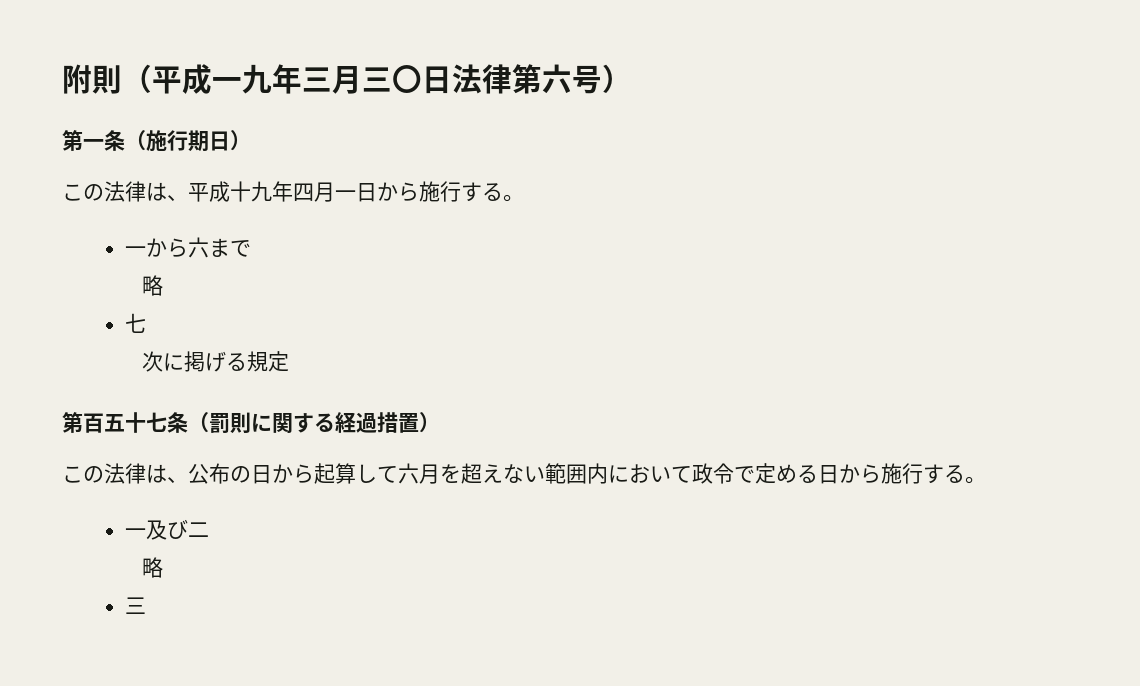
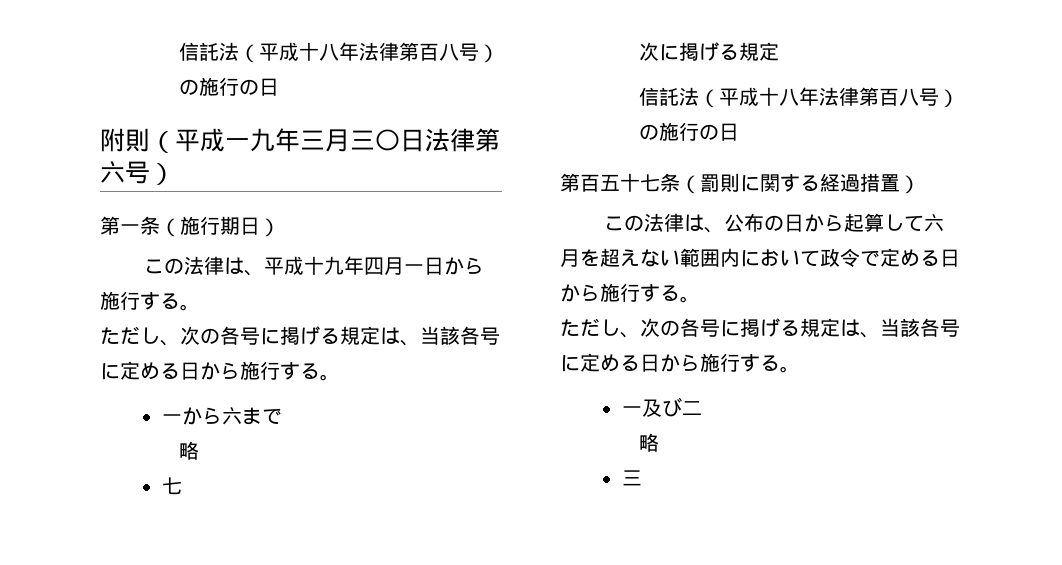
(62, 79) none -> [178,42,499,63] [178,77,279,96] 信託法（平成十八年法律第百八号）の施行の日 //
(524, 198) none -> [100,326,500,346] [100,361,340,381] // ただし、次の各号に掲げる規定は、当該各号に定める日から施行する。
(289, 361) none -> [638,87,959,108] [638,122,739,141] // 信託法（平成十八年法律第百八号）の施行の日
(986, 480) none -> [560,318,960,338] [560,353,800,373] // ただし、次の各号に掲げる規定は、当該各号に定める日から施行する。

